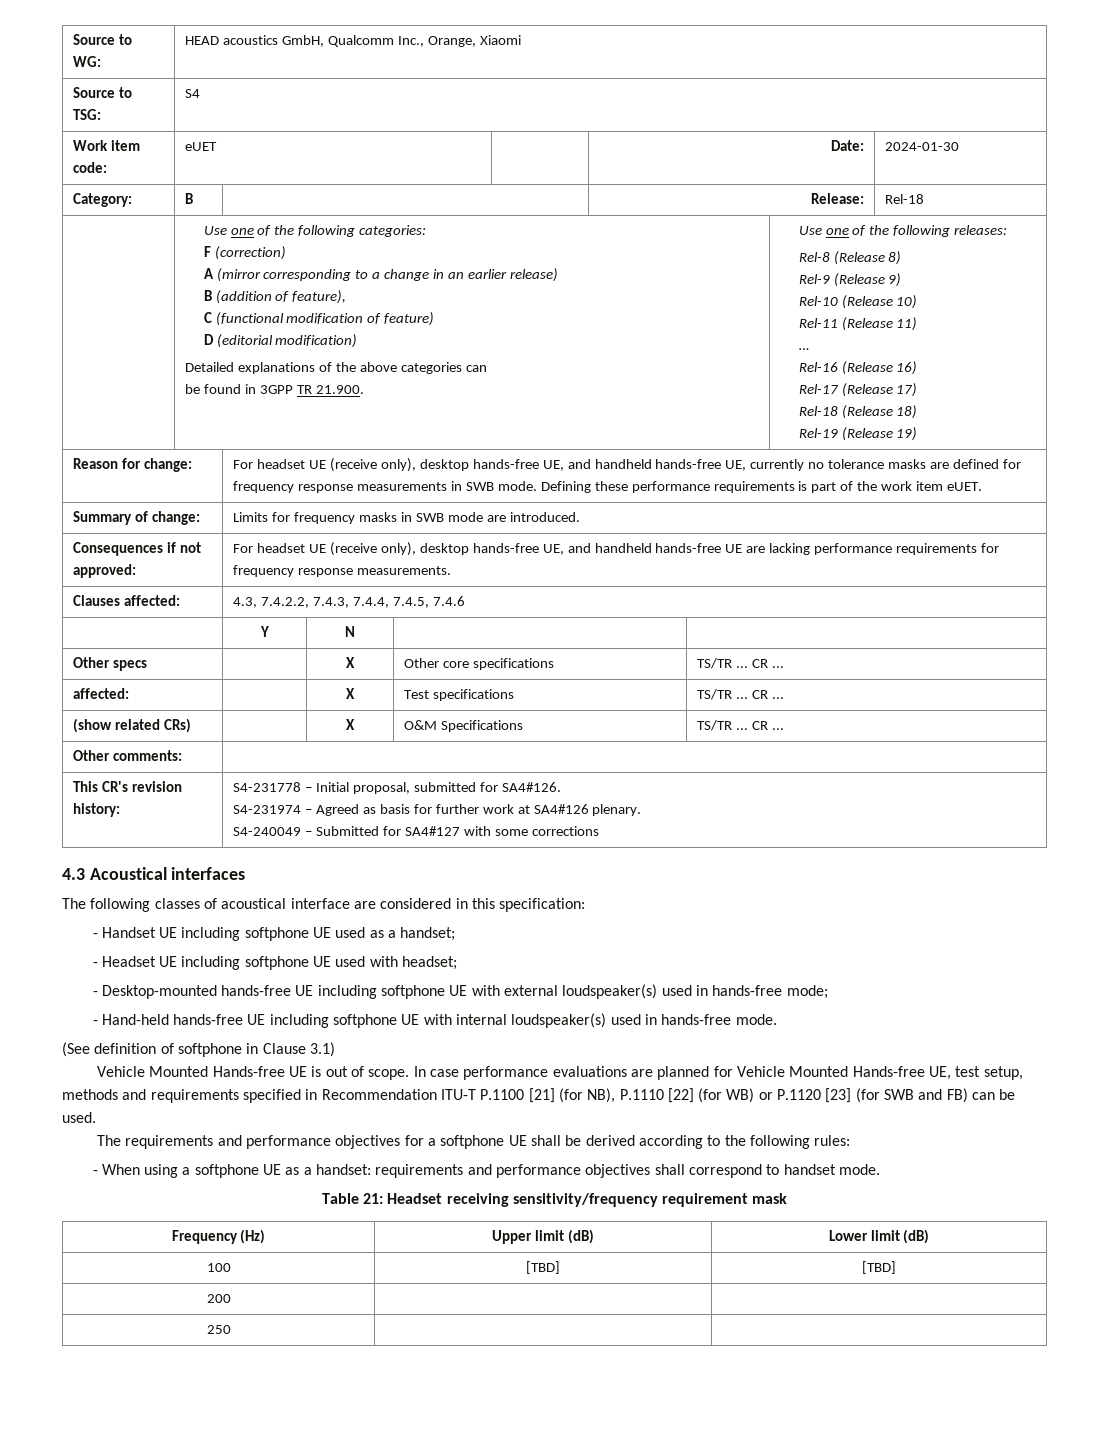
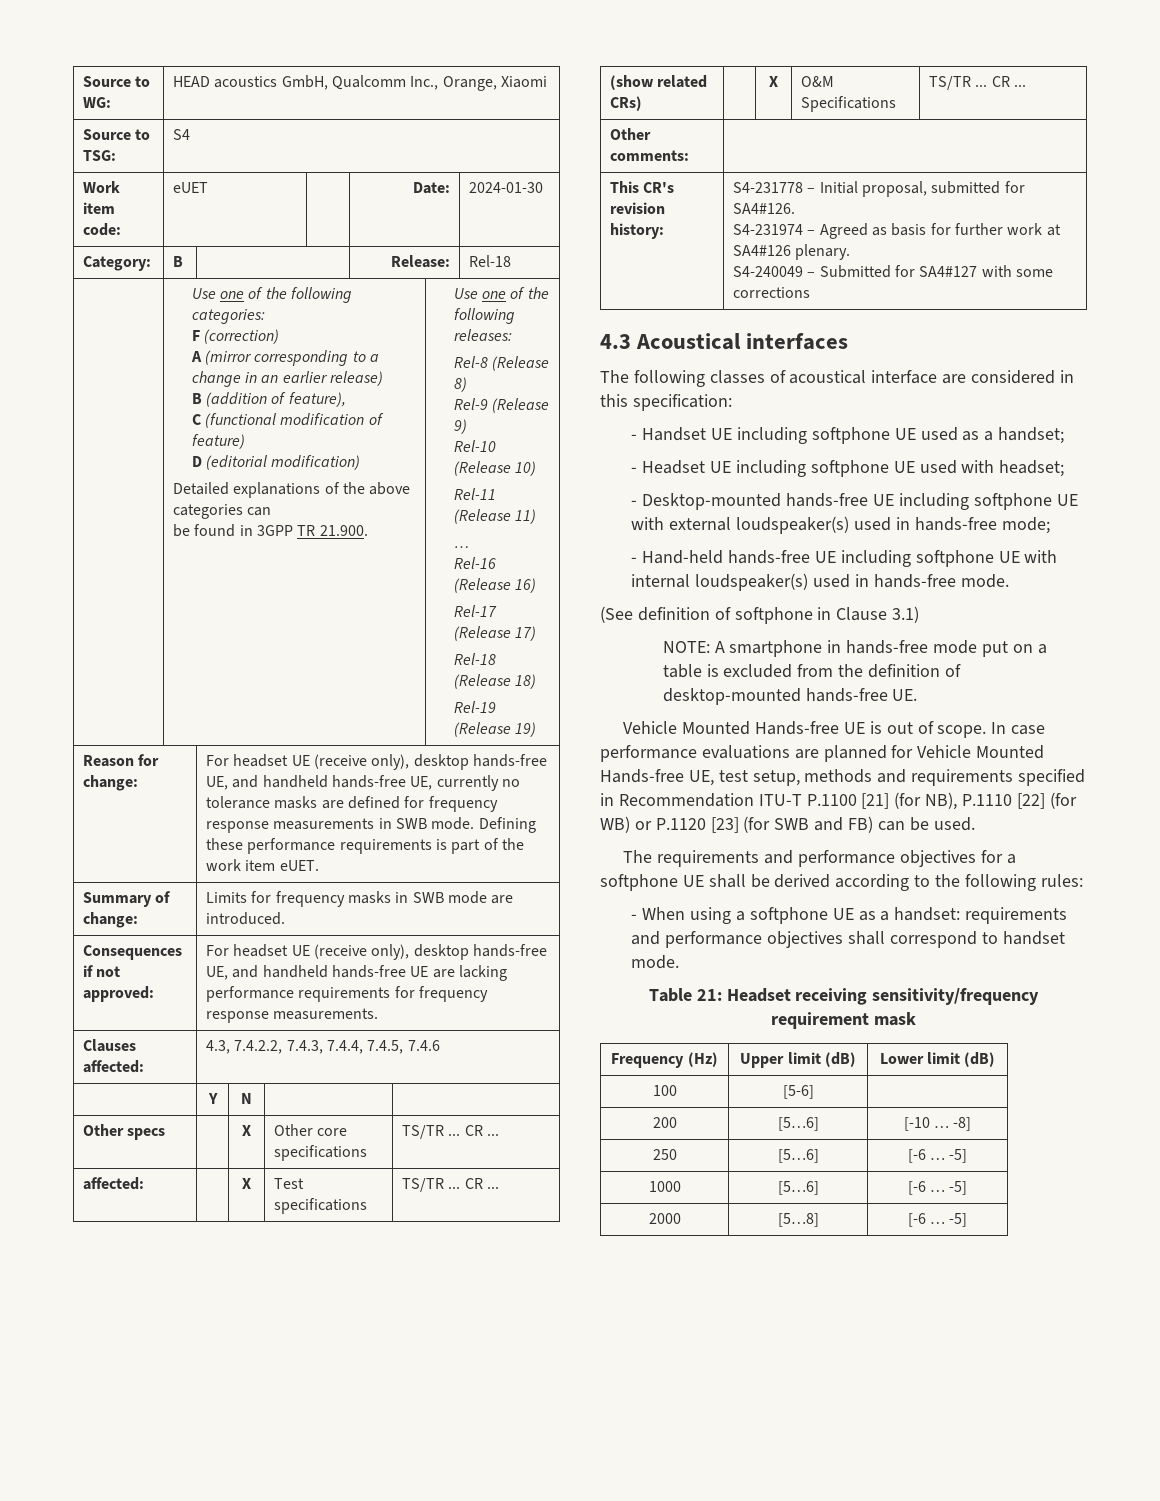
(335, 1049) none -> [662,640,1047,657] [662,664,961,678] [662,688,918,705] // NOTE: A smartphone in hands-free mode put on a table is excluded from the definition of desktop-mounted hands-free UE.
[526,1261,560,1274] [862,1261,896,1274] [TBD] | [TBD] -> [782,1085,814,1099] [5-6] |
[206,1325,231,1334] | // 250 | | -> [777,1117,819,1131] [903,1117,972,1131] [652,1149,677,1160] [777,1149,819,1163] [907,1149,968,1163] [648,1181,681,1192] [777,1181,819,1195] [907,1181,968,1195] [648,1213,681,1224] [777,1213,819,1227] [907,1213,968,1227] [5…6] | [-10 … -8] // 250 | [5…6] | [-6 … -5] // 1000 | [5…6] | [-6 … -5] // 2000 | [5…8] | [-6 … -5]

